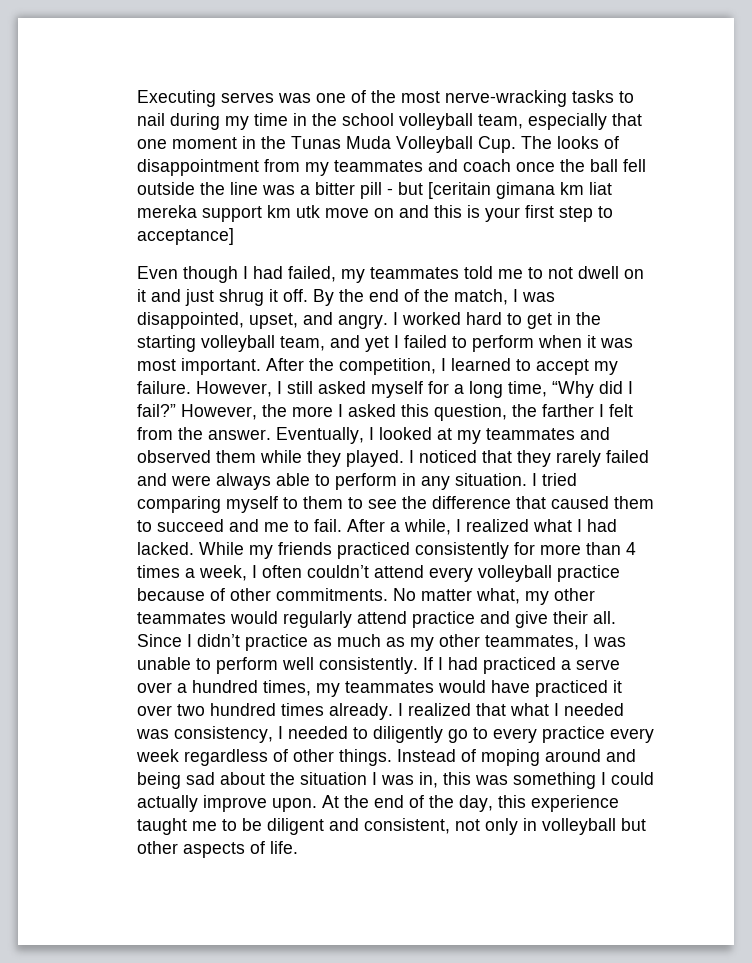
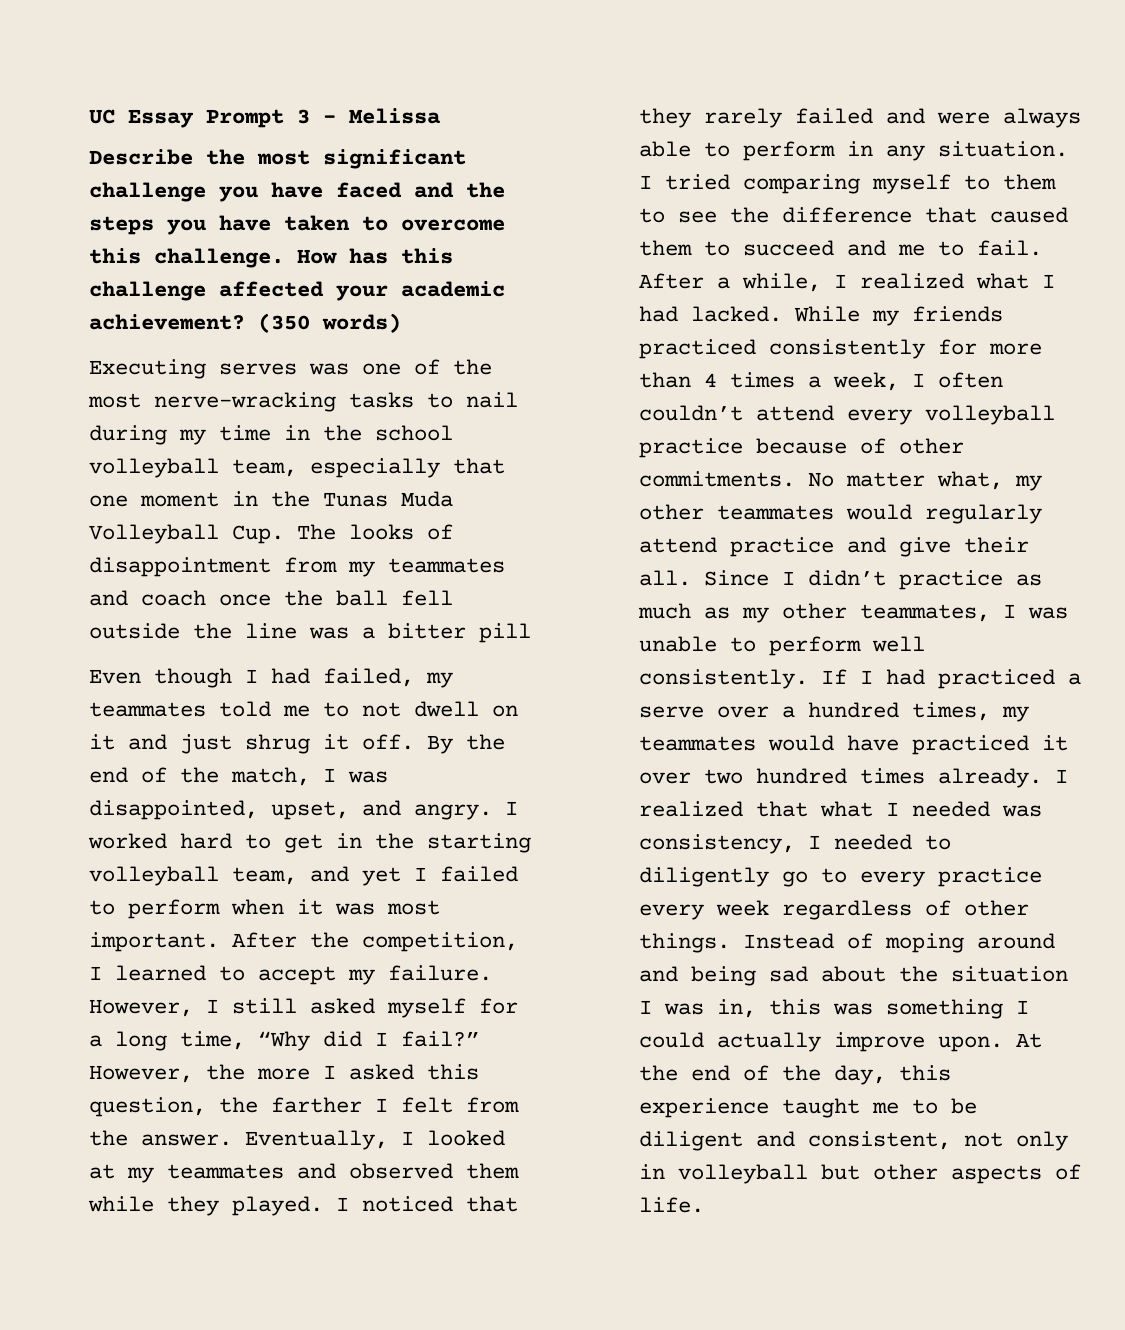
(136, 98) none -> [88,108,440,128] [88,149,466,169] [88,182,505,202] [88,215,505,235] [88,248,453,268] [88,281,505,301] [88,313,401,333] UC Essay Prompt 3 - Melissa // Describe the most significant challenge you have faced and the steps you have taken to overcome this challenge. How has this challenge affected your academic achievement? (350 words) //
[386,182,612,199] [136,205,613,222] [136,228,234,245] - but [ceritain gimana km liat mereka support km utk move on and this is your first step to acceptance] -> (531, 633) none

